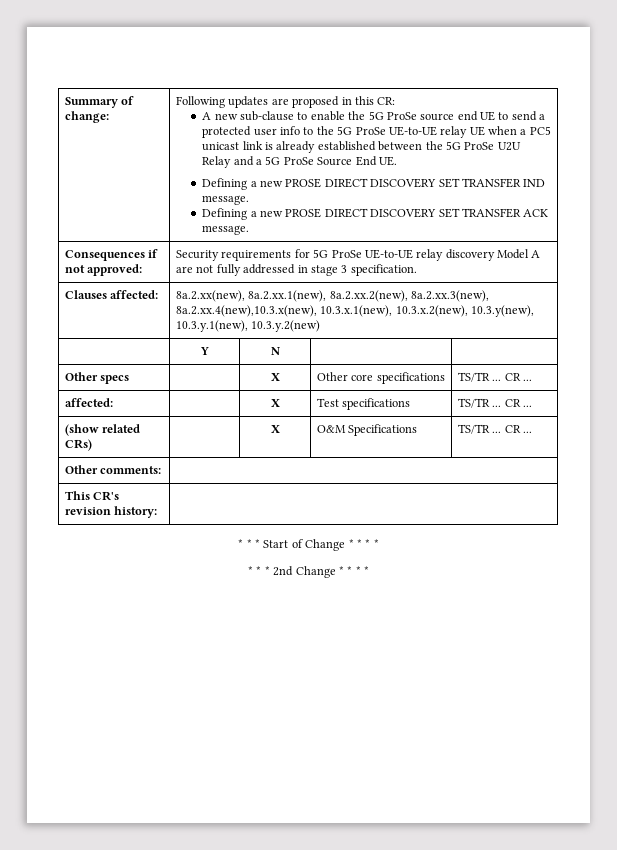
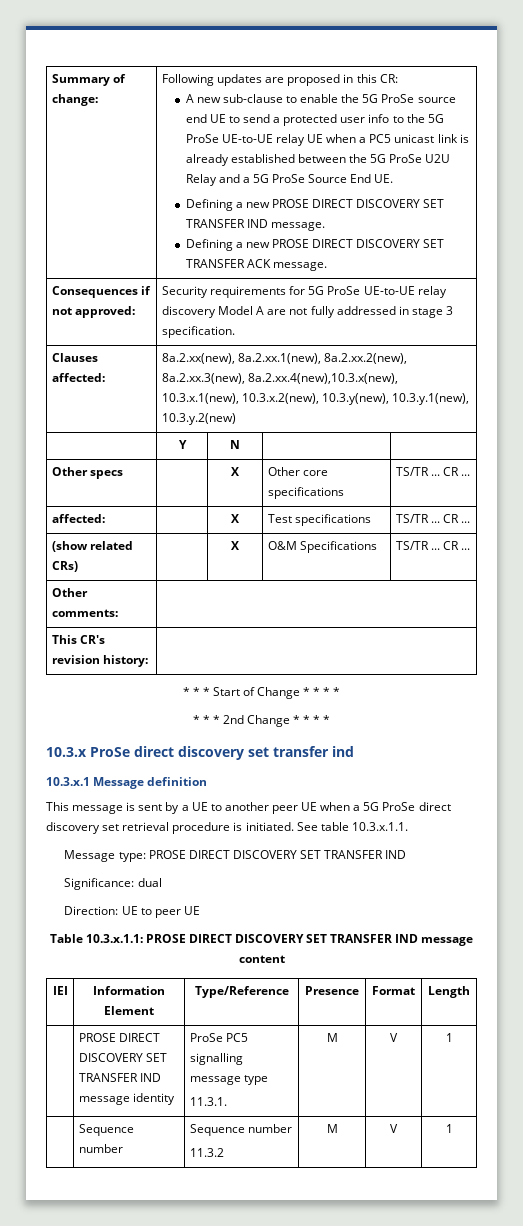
(369, 570) none -> [46,746,354,760] [46,777,208,789] [46,802,451,814] [46,822,408,834] [64,850,407,862] [64,878,162,890] [64,906,200,918] [49,934,474,946] [238,955,285,963] [52,986,68,995] [93,986,165,995] [104,1006,154,1015] [194,986,289,998] [305,986,359,995] [372,986,415,995] [428,986,470,998] [78,1033,161,1042] [78,1053,168,1062] [78,1073,162,1082] [78,1093,176,1105] [189,1033,249,1042] [189,1053,243,1065] [189,1075,269,1085] [189,1097,227,1106] [326,1033,338,1042] [390,1033,398,1042] [445,1033,453,1042] [78,1124,134,1136] [78,1144,123,1153] [189,1124,293,1136] [189,1148,224,1157] [326,1124,338,1133] [390,1124,398,1133] [445,1124,453,1133] // 10.3.x ProSe direct discovery set transfer ind // 10.3.x.1 Message definition // This message is sent by a UE to another peer UE when a 5G ProSe direct discovery set retrieval procedure is initiated. See table 10.3.x.1.1. // Message type: PROSE DIRECT DISCOVERY SET TRANSFER IND // Significance: dual // Direction: UE to peer UE // Table 10.3.x.1.1: PROSE DIRECT DISCOVERY SET TRANSFER IND message content // IEI | Information Element | Type/Reference | Presence | Format | Length // | PROSE DIRECT DISCOVERY SET TRANSFER IND message identity | ProSe PC5 signalling message type // 11.3.1. | M | V | 1 // | Sequence number | Sequence number // 11.3.2 | M | V | 1

